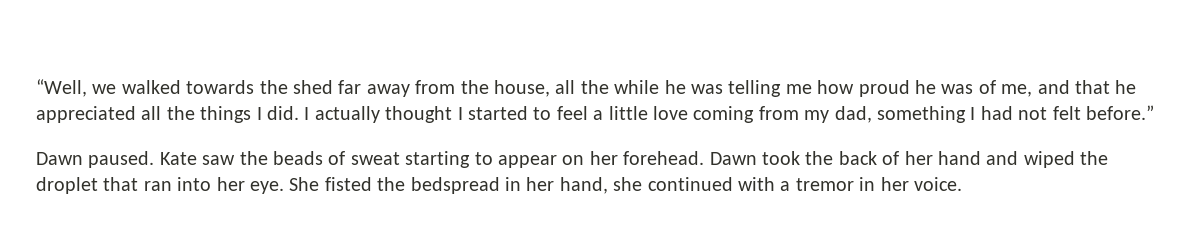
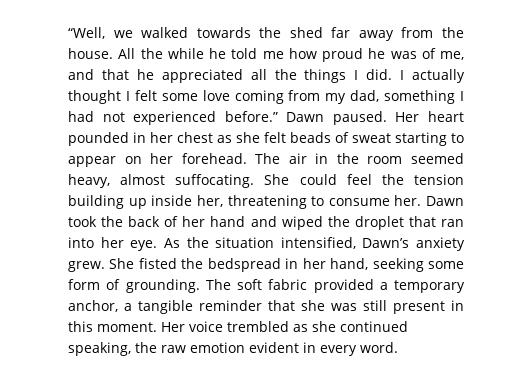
[493,80,576,97] house, all -> [68,48,136,59] house. All
[690,80,782,97] was telling -> [231,48,258,59] told
[467,106,648,120] started to feel a little -> [134,90,198,101] felt some
[1052,106,1081,120] felt -> [133,111,217,125] experienced
(1154, 112) // -> (278, 116) none
[159,151,268,165] Kate saw the -> [395,111,464,122] [68,132,286,146] Her heart pounded in her chest as she felt
(705, 158) none -> [255,153,464,164] [68,174,465,188] [68,195,422,209] The air in the room seemed heavy, almost suffocating. She could feel the tension building up inside her, threatening to consume her.
(284, 187) none -> [163,237,465,251] [68,261,105,272] As the situation intensified, Dawn’s anxiety grew.
[613,177,962,191] she continued with a tremor in her voice. -> [372,258,465,272] [68,279,465,293] [68,300,464,314] [68,321,408,332] [68,342,398,356] seeking some form of grounding. The soft fabric provided a temporary anchor, a tangible reminder that she was still present in this moment. Her voice trembled as she continued speaking, the raw emotion evident in every word.

